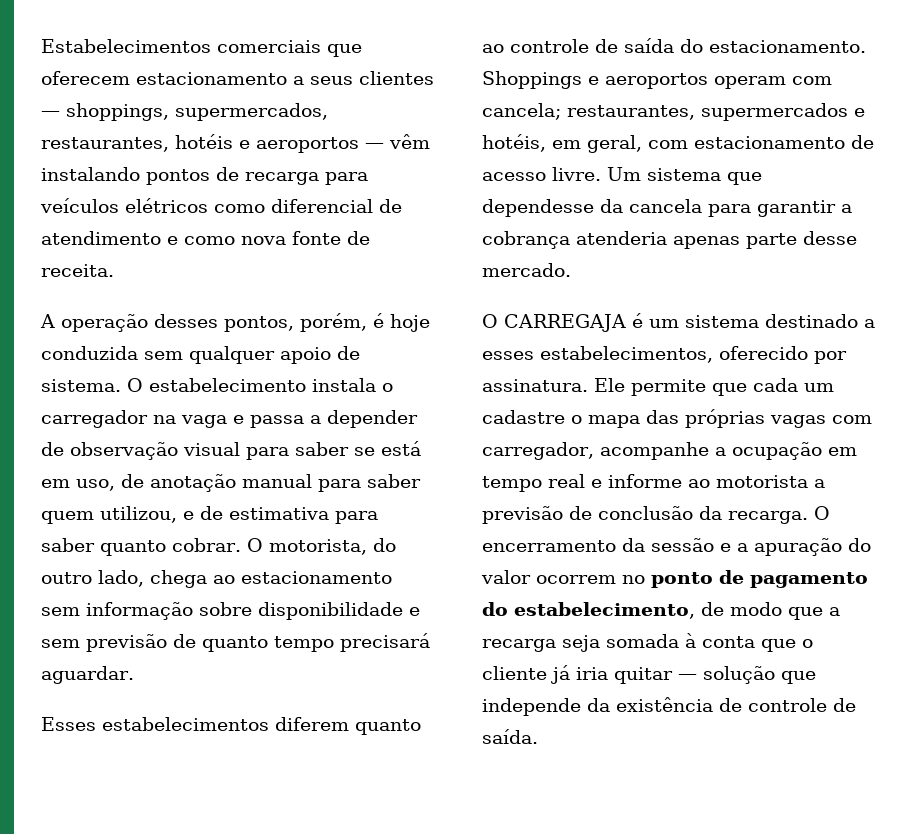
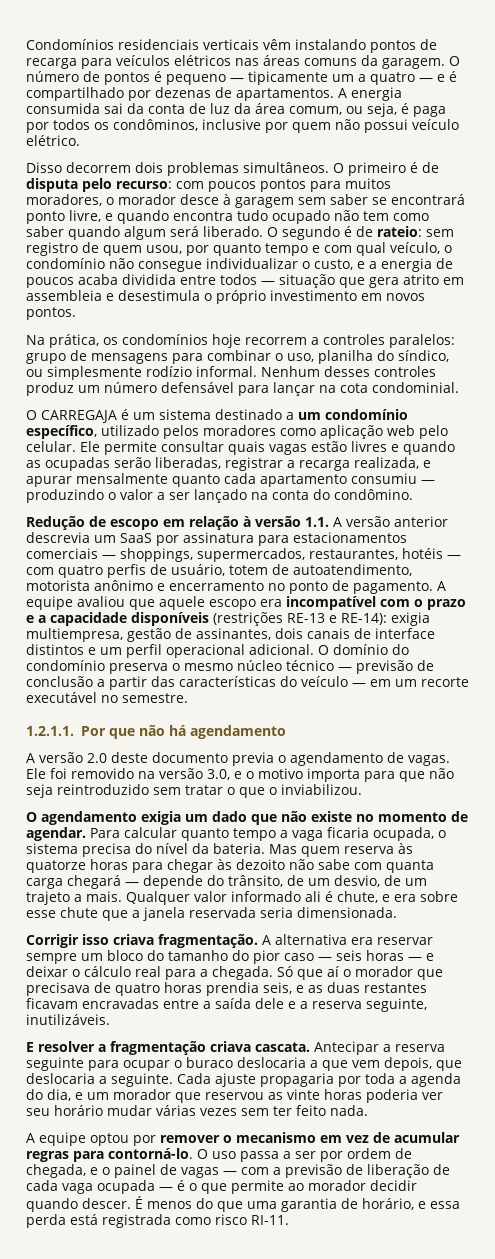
[41,39,362,57] [41,71,434,85] [41,103,328,121] [41,134,384,153] Estabelecimentos comerciais que oferecem estacionamento a seus clientes — shoppings, supermercados, restaurantes, hotéis e aeroportos — -> [26,39,259,50] Condomínios residenciais verticais
[214,199,402,213] [41,231,370,245] [41,264,114,277] [40,313,430,332] [41,346,360,364] [41,378,393,392] [41,410,418,428] [41,441,421,460] [41,474,421,492] [41,506,378,524] [41,538,396,556] [41,570,392,588] [41,602,420,620] [41,633,430,652] [41,666,134,684] [41,717,421,735] [482,38,866,53] [482,71,832,89] [482,103,865,121] [482,134,874,153] [482,167,762,185] [482,199,852,217] [482,231,857,249] [482,263,571,277] como diferencial de atendimento e como nova fonte de receita. // A operação desses pontos, porém, é hoje conduzida sem qualquer apoio de sistema. O estabelecimento instala o carregador na vaga e passa a depender de observação visual para saber se está em uso, de anotação manual para saber quem utilizou, e de estimativa para saber quanto cobrar. O motorista, do outro lado, chega ao estacionamento sem informação sobre disponibilidade e sem previsão de quanto tempo precisará aguardar. // Esses estabelecimentos diferem quanto ao controle de saída do estacionamento. Shoppings e aeroportos operam com cancela; restaurantes, supermercados e hotéis, em geral, com estacionamento de acesso livre. Um sistema que dependesse da cancela para garantir a cobrança atenderia apenas parte desse mercado. -> [235,55,460,69] [26,71,457,85] [26,87,402,101] [26,103,446,117] [26,119,459,133] [26,135,80,146] [26,162,439,176] [26,178,391,192] [26,194,465,208] [26,210,429,224] [26,226,454,240] [26,242,452,256] [26,258,453,272] [26,274,464,288] [26,290,425,304] [26,307,76,320] [26,334,455,348] [26,350,449,364] [26,366,436,380] [26,382,459,396] nas áreas comuns da garagem. O número de pontos é pequeno — tipicamente um a quatro — e é compartilhado por dezenas de apartamentos. A energia consumida sai da conta de luz da área comum, ou seja, é paga por todos os condôminos, inclusive por quem não possui veículo elétrico. // Disso decorrem dois problemas simultâneos. O primeiro é de disputa pelo recurso: com poucos pontos para muitos moradores, o morador desce à garagem sem saber se encontrará ponto livre, e quando encontra tudo ocupado não tem como saber quando algum será liberado. O segundo é de rateio: sem registro de quem usou, por quanto tempo e com qual veículo, o condomínio não consegue individualizar o custo, e a energia de poucos acaba dividida entre todos — situação que gera atrito em assembleia e desestimula o próprio investimento em novos pontos. // Na prática, os condomínios hoje recorrem a controles paralelos: grupo de mensagens para combinar o uso, planilha do síndico, ou simplesmente rodízio informal. Nenhum desses controles produz um número defensável para lançar na cota condominial.
[482,346,847,364] [482,378,834,396] [482,409,872,428] [482,442,857,460] [482,474,825,492] [482,506,830,524] [482,538,871,556] [481,570,868,588] [482,602,840,620] [482,633,813,652] [482,665,816,684] [482,697,856,716] [482,729,538,744] esses estabelecimentos, oferecido por assinatura. Ele permite que cada um cadastre o mapa das próprias vagas com carregador, acompanhe a ocupação em tempo real e informe ao motorista a previsão de conclusão da recarga. O encerramento da sessão e a apuração do valor ocorrem no ponto de pagamento do estabelecimento, de modo que a recarga seja somada à conta que o cliente já iria quitar — solução que independe da existência de controle de saída. -> [298,409,409,420] [26,425,448,439] [26,441,455,455] [26,457,431,471] [26,473,435,487] [26,489,413,503] [26,516,448,530] [26,532,407,546] [26,548,461,562] [26,564,412,578] [26,580,446,594] [26,596,466,610] [26,612,430,626] [26,628,435,642] [26,644,409,658] [26,660,434,674] [26,676,469,690] [26,692,188,703] [26,725,286,739] [26,752,450,766] [26,768,454,782] [26,784,362,798] [26,811,468,825] [26,827,446,841] [26,843,413,857] [26,859,434,873] [26,875,427,889] [26,891,458,905] [26,907,397,921] [26,934,433,948] [26,950,434,964] [26,966,443,980] [26,982,427,996] [26,998,427,1012] [26,1014,110,1025] [26,1041,445,1055] [26,1057,462,1071] [26,1073,461,1087] [26,1089,443,1103] [26,1105,368,1116] [26,1132,460,1146] [26,1148,412,1162] [26,1164,450,1178] [26,1180,417,1194] [26,1196,460,1212] [26,1214,289,1228] um condomínio específico, utilizado pelos moradores como aplicação web pelo celular. Ele permite consultar quais vagas estão livres e quando as ocupadas serão liberadas, registrar a recarga realizada, e apurar mensalmente quanto cada apartamento consumiu — produzindo o valor a ser lançado na conta do condômino. // Redução de escopo em relação à versão 1.1. A versão anterior descrevia um SaaS por assinatura para estacionamentos comerciais — shoppings, supermercados, restaurantes, hotéis — com quatro perfis de usuário, totem de autoatendimento, motorista anônimo e encerramento no ponto de pagamento. A equipe avaliou que aquele escopo era incompatível com o prazo e a capacidade disponíveis (restrições RE-13 e RE-14): exigia multiempresa, gestão de assinantes, dois canais de interface distintos e um perfil operacional adicional. O domínio do condomínio preserva o mesmo núcleo técnico — previsão de conclusão a partir das características do veículo — em um recorte executável no semestre. // 1.2.1.1. Por que não há agendamento // A versão 2.0 deste documento previa o agendamento de vagas. Ele foi removido na versão 3.0, e o motivo importa para que não seja reintroduzido sem tratar o que o inviabilizou. // O agendamento exigia um dado que não existe no momento de agendar. Para calcular quanto tempo a vaga ficaria ocupada, o sistema precisa do nível da bateria. Mas quem reserva às quatorze horas para chegar às dezoito não sabe com quanta carga chegará — depende do trânsito, de um desvio, de um trajeto a mais. Qualquer valor informado ali é chute, e era sobre esse chute que a janela reservada seria dimensionada. // Corrigir isso criava fragmentação. A alternativa era reservar sempre um bloco do tamanho do pior caso — seis horas — e deixar o cálculo real para a chegada. Só que aí o morador que precisava de quatro horas prendia seis, e as duas restantes ficavam encravadas entre a saída dele e a reserva seguinte, inutilizáveis. // E resolver a fragmentação criava cascata. Antecipar a reserva seguinte para ocupar o buraco deslocaria a que vem depois, que deslocaria a seguinte. Cada ajuste propagaria por toda a agenda do dia, e um morador que reservou as vinte horas poderia ver seu horário mudar várias vezes sem ter feito nada. // A equipe optou por remover o mecanismo em vez de acumular regras para contorná-lo. O uso passa a ser por ordem de chegada, e o painel de vagas — com a previsão de liberação de cada vaga ocupada — é o que permite ao morador decidir quando descer. É menos do que uma garantia de horário, e essa perda está registrada como risco RI-11.

